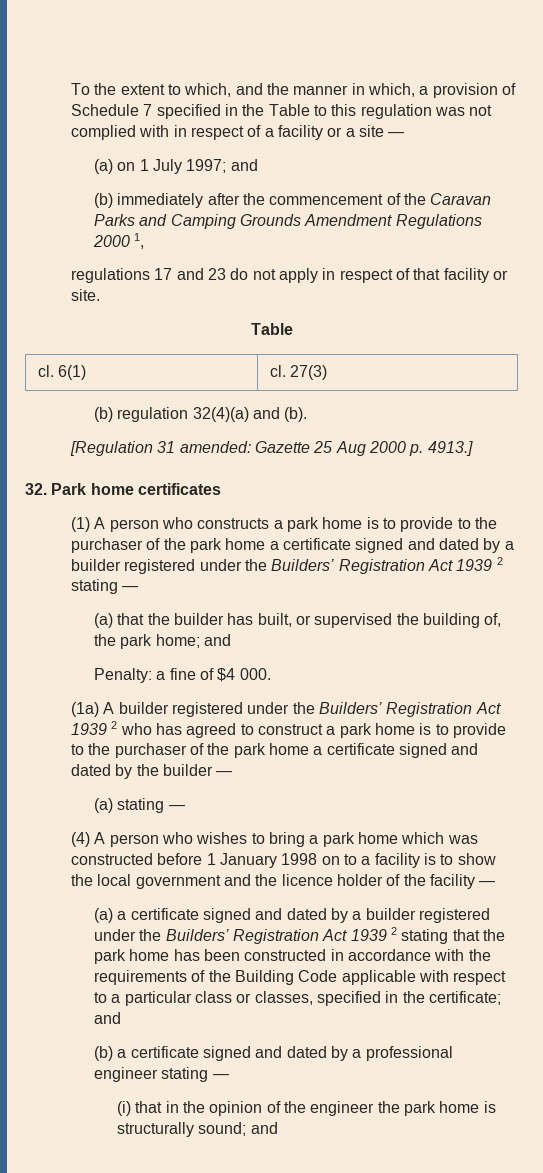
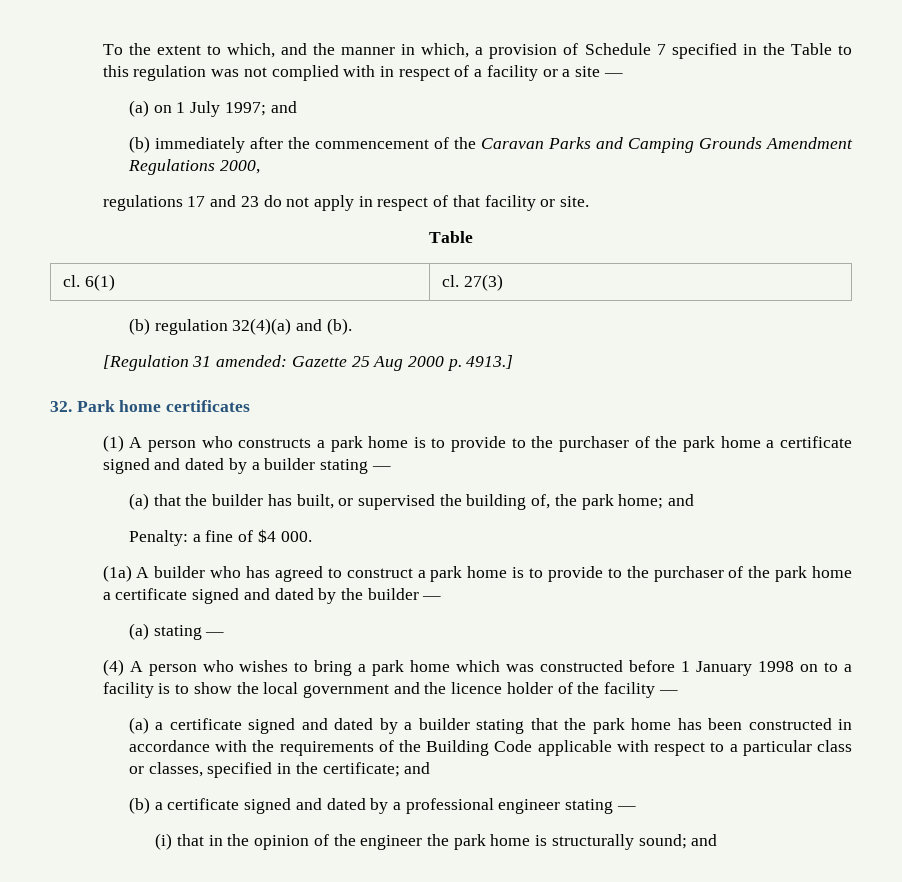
[93,233,145,249] 2000 1, -> [219,160,260,174] 2000,
[124,557,503,574] registered under the Builders’ Registration Act 1939 2 -> (316, 464) none
[171,702,501,717] [71,721,118,735] registered under the Builders’ Registration Act 1939 2 -> (206, 572) none
[418,908,490,923] [94,927,397,944] registered under the Builders’ Registration Act 1939 2 -> (470, 724) none

